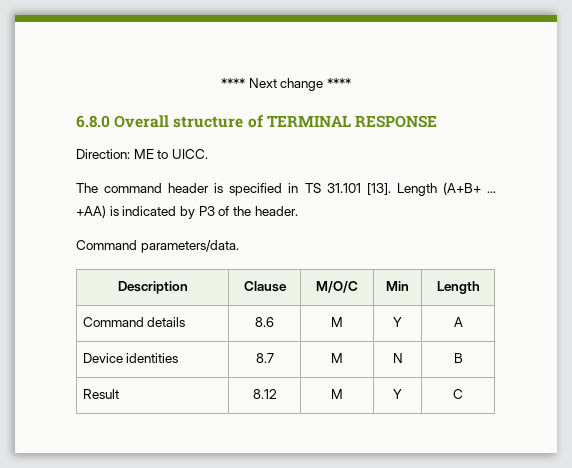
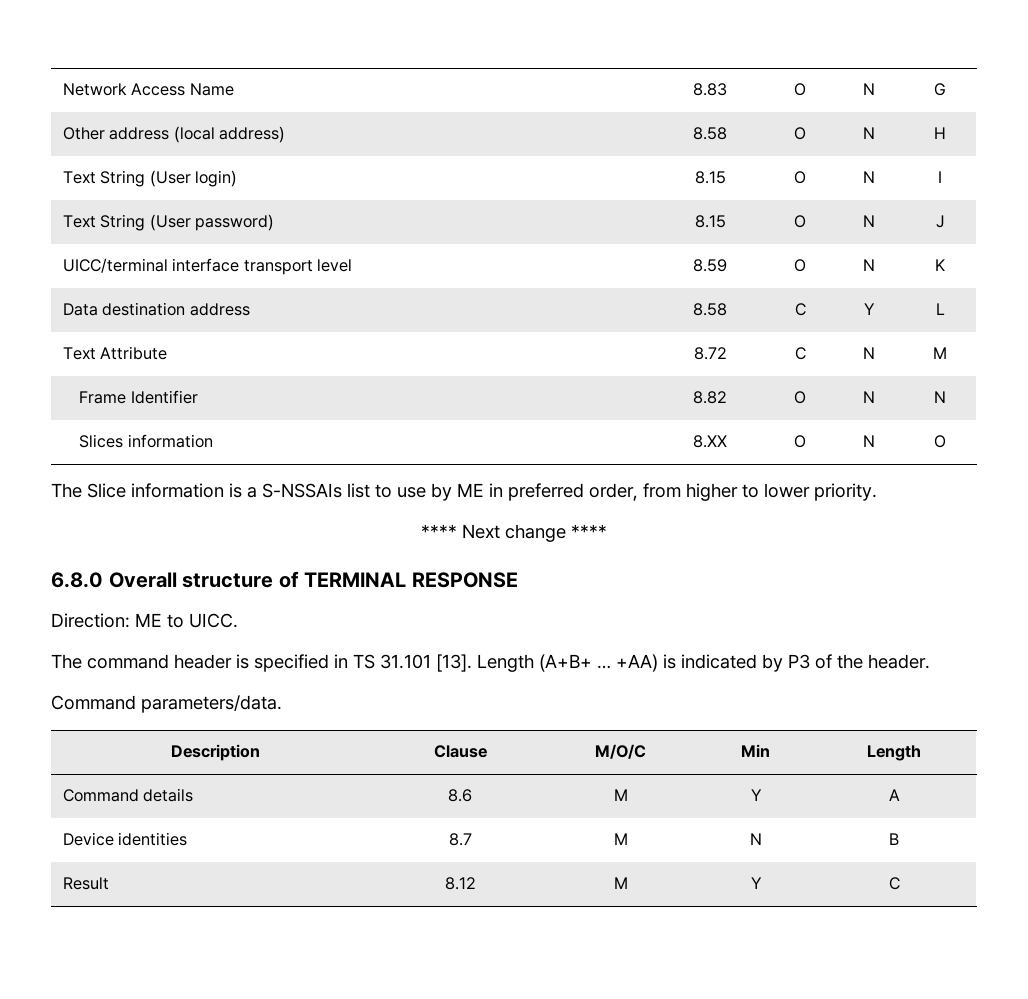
(221, 83) none -> [62,83,234,96] [693,83,727,96] [794,83,806,96] [863,83,875,95] [934,83,946,96] [62,126,286,143] [693,127,727,140] [794,127,806,140] [863,127,875,139] [934,127,946,139] [62,170,238,187] [694,171,726,184] [794,171,806,184] [863,171,875,183] [938,171,942,183] [62,214,275,231] [694,215,726,228] [794,215,806,228] [863,215,875,227] [935,215,945,228] [62,258,353,275] [693,259,727,272] [794,259,806,272] [863,259,875,271] [935,259,945,271] [62,302,250,316] [693,303,727,316] [794,303,806,316] [864,303,875,315] [935,303,945,315] [62,346,168,360] [693,347,727,360] [794,347,806,360] [863,347,875,359] [933,347,947,359] [79,390,198,404] [693,391,727,404] [794,391,806,404] [863,391,875,403] [934,391,946,403] [79,434,213,448] [693,435,727,448] [794,435,806,448] [863,435,875,447] [934,435,946,448] [51,483,877,501] Network Access Name | 8.83 | O | N | G // Other address (local address) | 8.58 | O | N | H // Text String (User login) | 8.15 | O | N | I // Text String (User password) | 8.15 | O | N | J // UICC/terminal interface transport level | 8.59 | O | N | K // Data destination address | 8.58 | C | Y | L // Text Attribute | 8.72 | C | N | M // Frame Identifier | 8.82 | O | N | N // Slices information | 8.XX | O | N | O // The Slice information is a S-NSSAIs list to use by ME in preferred order, from higher to lower priority. //

